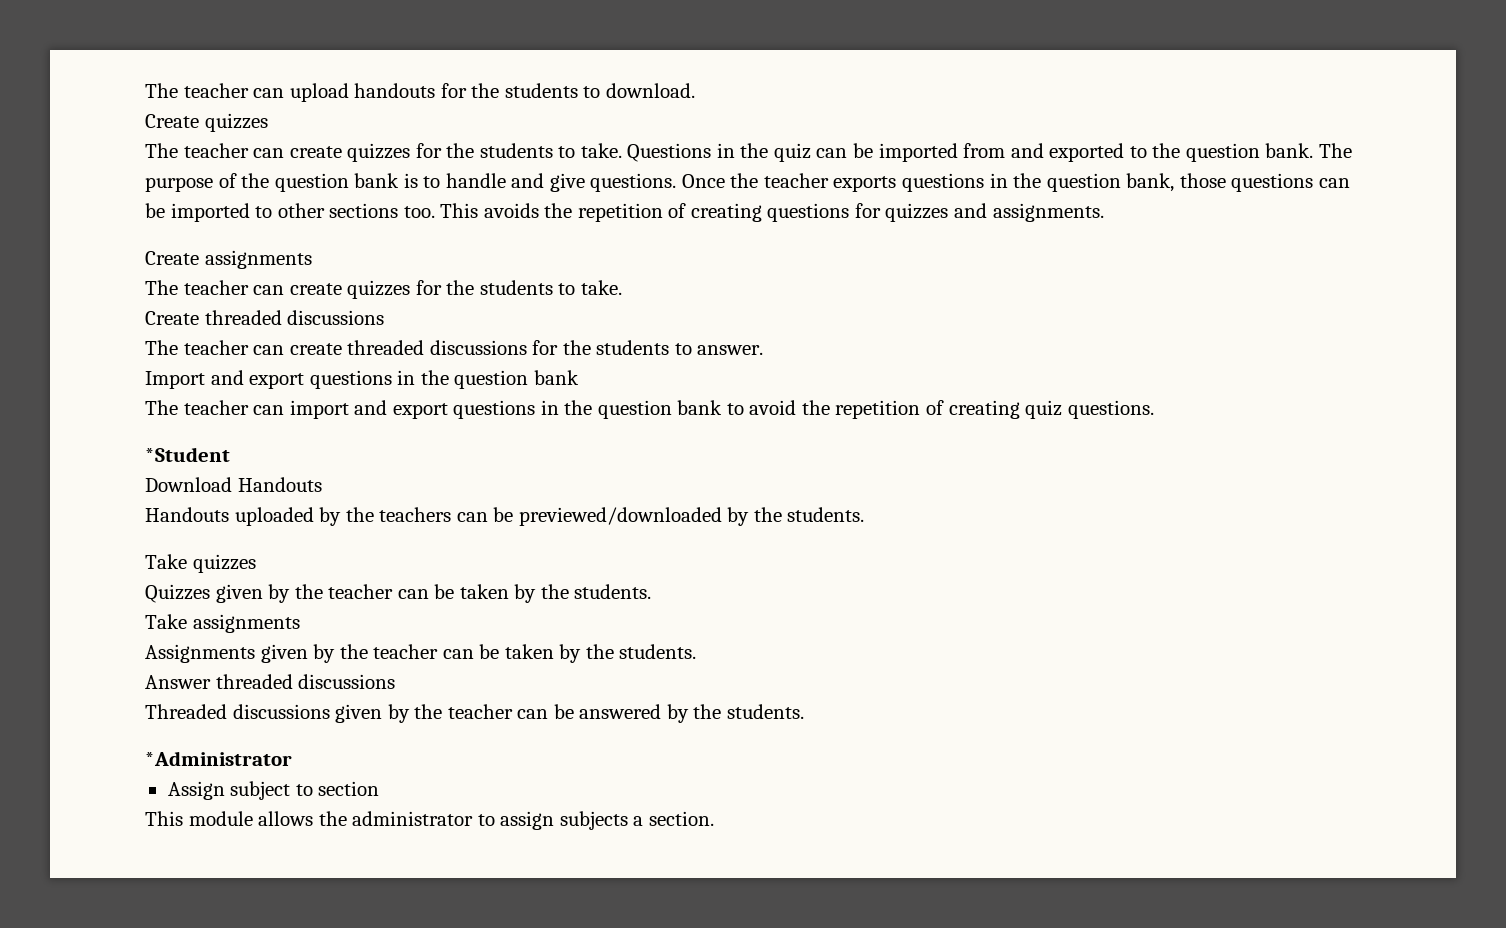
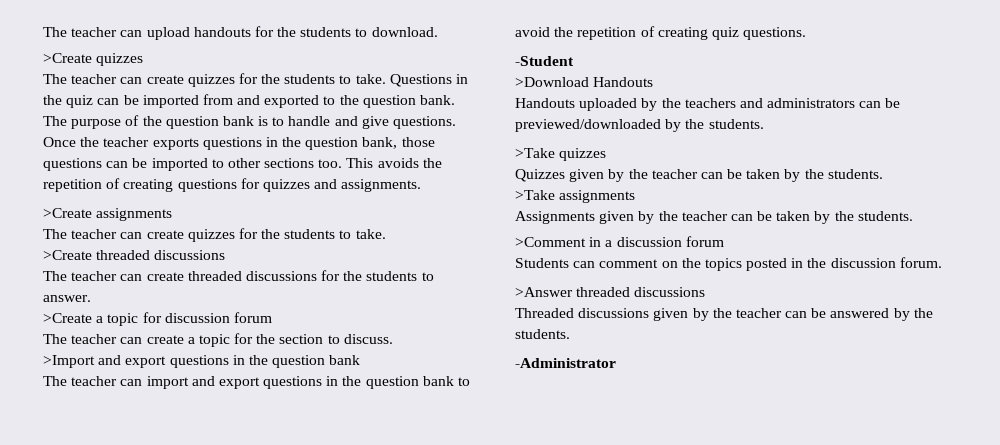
[145,114,199,128] Create -> [43,53,92,63] >Create
[145,251,199,265] Create -> [43,208,92,218] >Create
[145,311,199,325] Create -> [43,250,92,260] >Create
[145,371,205,389] Import -> [43,312,272,326] [43,333,393,347] [43,355,95,368] >Create a topic for discussion forum // The teacher can create a topic for the section to discuss. // >Import
[145,447,230,462] [145,477,232,492] *Student // Download -> [515,56,574,66] [515,77,589,87] -Student // >Download
(452, 514) none -> [739,98,856,108] and administrators
[145,554,187,569] Take -> [515,148,555,158] >Take
[145,614,187,629] Take -> [515,190,555,200] >Take
[145,675,211,689] Answer -> [515,236,724,247] [515,257,942,271] [515,287,573,297] >Comment in a discussion forum // Students can comment on the topics posted in the discussion forum. // >Answer
[145,751,292,766] [167,781,380,800] [145,811,714,830] *Administrator // Assign subject to section // This module allows the administrator to assign subjects a section. -> [515,358,616,368] -Administrator

